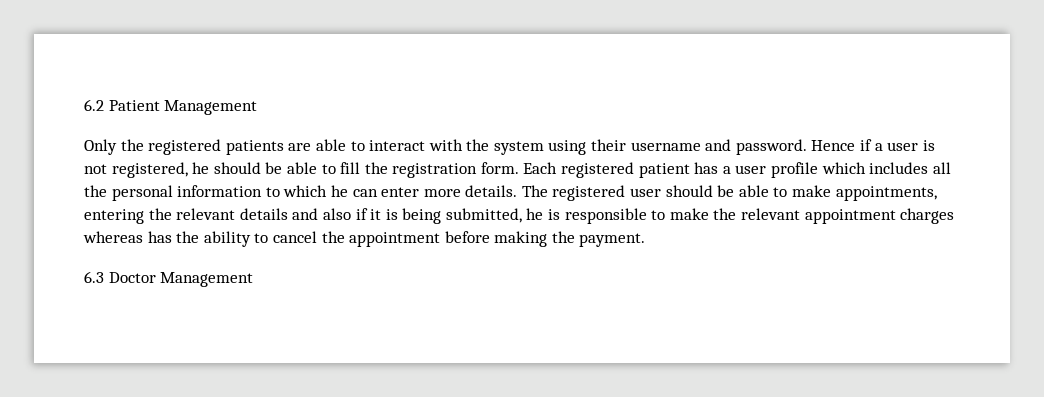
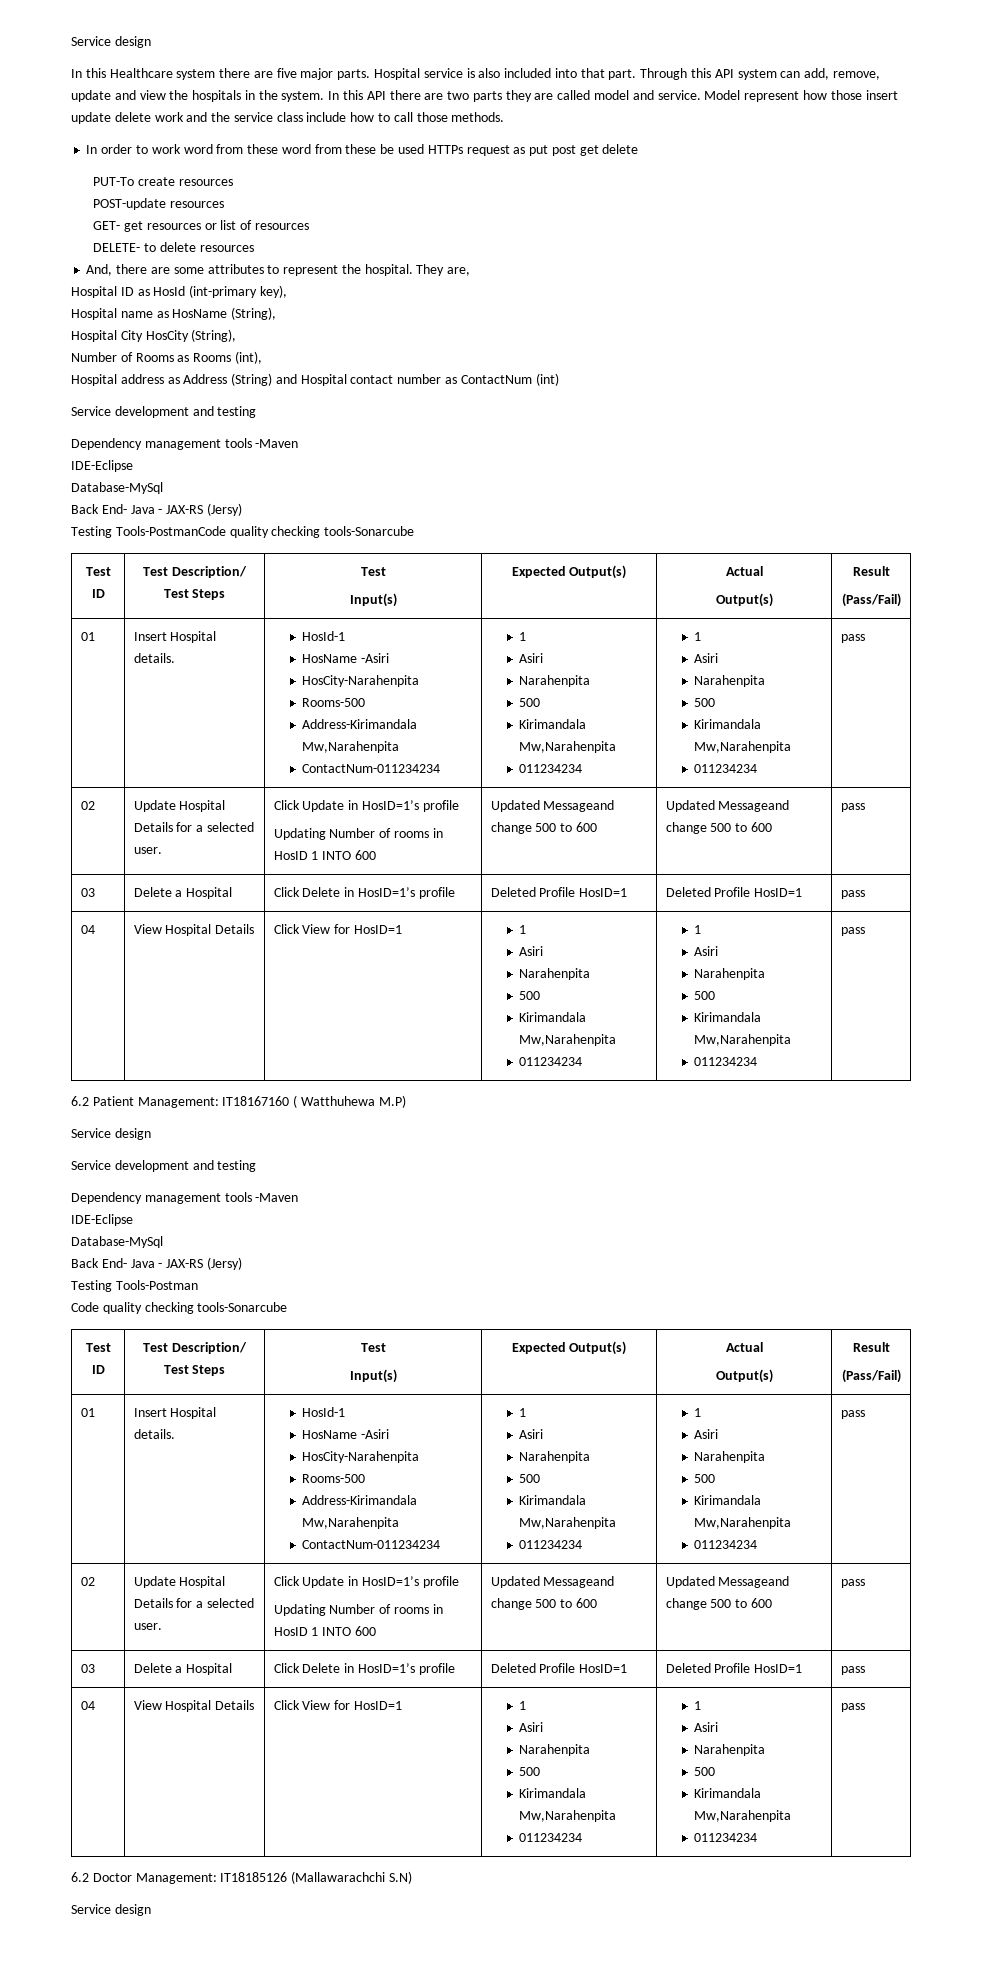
[84,99,258,115] [84,139,935,155] [84,162,951,178] [84,185,937,201] [84,208,955,224] [83,231,646,247] [84,271,254,287] 6.2 Patient Management // Only the registered patients are able to interact with the system using their username and password. Hence if a user is not registered, he should be able to fill the registration form. Each registered patient has a user profile which includes all the personal information to which he can enter more details. The registered user should be able to make appointments, entering the relevant details and also if it is being submitted, he is responsible to make the relevant appointment charges whereas has the ability to cancel the appointment before making the payment. // 6.3 Doctor Management -> [71,36,151,48] [71,68,880,80] [71,90,898,102] [71,112,505,124] [86,144,639,156] [93,177,233,186] [93,198,225,210] [93,220,310,232] [93,242,254,252] [86,264,471,276] [71,285,287,298] [71,307,277,320] [71,329,237,342] [71,351,262,364] [71,373,559,386] [71,406,257,418] [71,438,299,450] [71,460,133,472] [71,482,163,494] [71,503,242,516] [71,526,415,538] [85,567,111,576] [91,589,105,598] [143,566,247,578] [163,589,226,600] [360,567,386,576] [349,593,397,607] [511,565,627,579] [725,566,763,576] [715,593,773,607] [852,566,890,576] [841,593,901,607] [80,632,95,641] [133,631,217,643] [133,653,175,663] [302,631,346,641] [302,653,390,663] [302,675,420,687] [302,698,366,707] [302,719,418,729] [302,741,400,753] [302,764,441,773] [519,632,527,641] [519,653,544,663] [519,675,591,687] [519,698,541,707] [519,719,587,729] [519,741,617,753] [519,764,583,773] [694,632,702,641] [694,653,719,663] [694,675,766,687] [694,698,716,707] [694,719,762,729] [694,741,792,753] [694,764,758,773] [840,634,865,643] [80,801,95,810] [133,800,226,812] [133,822,254,832] [133,847,162,854] [273,800,459,812] [273,828,443,840] [273,850,376,860] [490,800,615,812] [490,822,597,834] [665,800,790,812] [665,822,772,834] [840,803,865,812] [80,888,95,897] [133,887,233,899] [273,887,455,899] [490,887,628,897] [665,887,803,897] [840,890,865,899] [80,925,95,934] [133,924,255,936] [273,924,402,934] [519,925,527,934] [519,946,544,956] [519,968,591,980] [519,991,541,1000] [519,1012,587,1022] [519,1034,617,1046] [519,1057,583,1066] [694,925,702,934] [694,946,719,956] [694,968,766,980] [694,991,716,1000] [694,1012,762,1022] [694,1034,792,1046] [694,1057,758,1066] [840,927,865,936] [71,1095,406,1108] [71,1128,151,1140] [71,1160,257,1172] [71,1192,299,1204] [71,1214,133,1226] [71,1236,163,1248] [71,1257,242,1270] [71,1280,198,1292] [71,1302,288,1314] [85,1343,111,1352] [91,1365,105,1374] [143,1342,247,1354] [163,1365,226,1376] [360,1343,386,1352] [349,1369,397,1383] [511,1341,627,1355] [725,1342,763,1352] [715,1369,773,1383] [852,1342,890,1352] [841,1369,901,1383] [80,1408,95,1417] [133,1407,217,1419] [133,1429,175,1439] [302,1407,346,1417] [302,1429,390,1439] [302,1451,420,1463] [302,1474,366,1483] [302,1495,418,1505] [302,1517,400,1529] [302,1540,441,1549] [519,1408,527,1417] [519,1429,544,1439] [519,1451,591,1463] [519,1474,541,1483] [519,1495,587,1505] [519,1517,617,1529] [519,1540,583,1549] [694,1408,702,1417] [694,1429,719,1439] [694,1451,766,1463] [694,1474,716,1483] [694,1495,762,1505] [694,1517,792,1529] [694,1540,758,1549] [840,1410,865,1419] [80,1577,95,1586] [133,1576,226,1588] [133,1598,254,1608] [133,1623,162,1630] [273,1576,459,1588] [273,1604,443,1616] [273,1626,376,1636] [490,1576,615,1588] [490,1598,597,1610] [665,1576,790,1588] [665,1598,772,1610] [840,1579,865,1588] [80,1664,95,1673] [133,1663,233,1675] [273,1663,455,1675] [490,1663,628,1673] [665,1663,803,1673] [840,1666,865,1675] [80,1701,95,1710] [133,1700,255,1712] [273,1700,402,1710] [519,1701,527,1710] [519,1722,544,1732] [519,1744,591,1756] [519,1767,541,1776] [519,1788,587,1798] [519,1810,617,1822] [519,1833,583,1842] [694,1701,702,1710] [694,1722,719,1732] [694,1744,766,1756] [694,1767,716,1776] [694,1788,762,1798] [694,1810,792,1822] [694,1833,758,1842] [840,1703,865,1712] [71,1871,412,1884] [71,1904,151,1916] Service design // In this Healthcare system there are five major parts. Hospital service is also included into that part. Through this API system can add, remove, update and view the hospitals in the system. In this API there are two parts they are called model and service. Model represent how those insert update delete work and the service class include how to call those methods. // In order to work word from these word from these be used HTTPs request as put post get delete // PUT-To create resources // POST-update resources // GET- get resources or list of resources // DELETE- to delete resources // And, there are some attributes to represent the hospital. They are, // Hospital ID as HosId (int-primary key), // Hospital name as HosName (String), // Hospital City HosCity (String), // Number of Rooms as Rooms (int), // Hospital address as Address (String) and Hospital contact number as ContactNum (int) // Service development and testing // Dependency management tools -Maven // IDE-Eclipse // Database-MySql // Back End- Java - JAX-RS (Jersy) // Testing Tools-PostmanCode quality checking tools-Sonarcube // Test ID | Test Description/ Test Steps | Test // Input(s) | Expected Output(s) | Actual // Output(s) | Result // (Pass/Fail) // 01 | Insert Hospital details. | HosId-1 // HosName -Asiri // HosCity-Narahenpita // Rooms-500 // Address-Kirimandala Mw,Narahenpita // ContactNum-011234234 | 1 // Asiri // Narahenpita // 500 // Kirimandala Mw,Narahenpita // 011234234 | 1 // Asiri // Narahenpita // 500 // Kirimandala Mw,Narahenpita // 011234234 | pass // 02 | Update Hospital Details for a selected user. | Click Update in HosID=1’s profile // Updating Number of rooms in HosID 1 INTO 600 | Updated Messageand change 500 to 600 | Updated Messageand change 500 to 600 | pass // 03 | Delete a Hospital | Click Delete in HosID=1’s profile | Deleted Profile HosID=1 | Deleted Profile HosID=1 | pass // 04 | View Hospital Details | Click View for HosID=1 | 1 // Asiri // Narahenpita // 500 // Kirimandala Mw,Narahenpita // 011234234 | 1 // Asiri // Narahenpita // 500 // Kirimandala Mw,Narahenpita // 011234234 | pass // 6.2 Patient Management: IT18167160 ( Watthuhewa M.P) // Service design // Service development and testing // Dependency management tools -Maven // IDE-Eclipse // Database-MySql // Back End- Java - JAX-RS (Jersy) // Testing Tools-Postman // Code quality checking tools-Sonarcube // Test ID | Test Description/ Test Steps | Test // Input(s) | Expected Output(s) | Actual // Output(s) | Result // (Pass/Fail) // 01 | Insert Hospital details. | HosId-1 // HosName -Asiri // HosCity-Narahenpita // Rooms-500 // Address-Kirimandala Mw,Narahenpita // ContactNum-011234234 | 1 // Asiri // Narahenpita // 500 // Kirimandala Mw,Narahenpita // 011234234 | 1 // Asiri // Narahenpita // 500 // Kirimandala Mw,Narahenpita // 011234234 | pass // 02 | Update Hospital Details for a selected user. | Click Update in HosID=1’s profile // Updating Number of rooms in HosID 1 INTO 600 | Updated Messageand change 500 to 600 | Updated Messageand change 500 to 600 | pass // 03 | Delete a Hospital | Click Delete in HosID=1’s profile | Deleted Profile HosID=1 | Deleted Profile HosID=1 | pass // 04 | View Hospital Details | Click View for HosID=1 | 1 // Asiri // Narahenpita // 500 // Kirimandala Mw,Narahenpita // 011234234 | 1 // Asiri // Narahenpita // 500 // Kirimandala Mw,Narahenpita // 011234234 | pass // 6.2 Doctor Management: IT18185126 (Mallawarachchi S.N) // Service design

